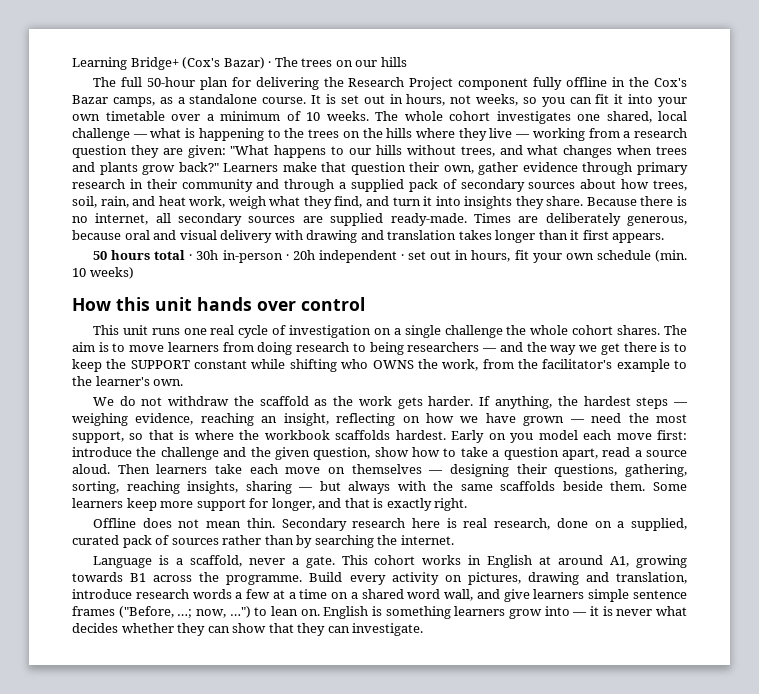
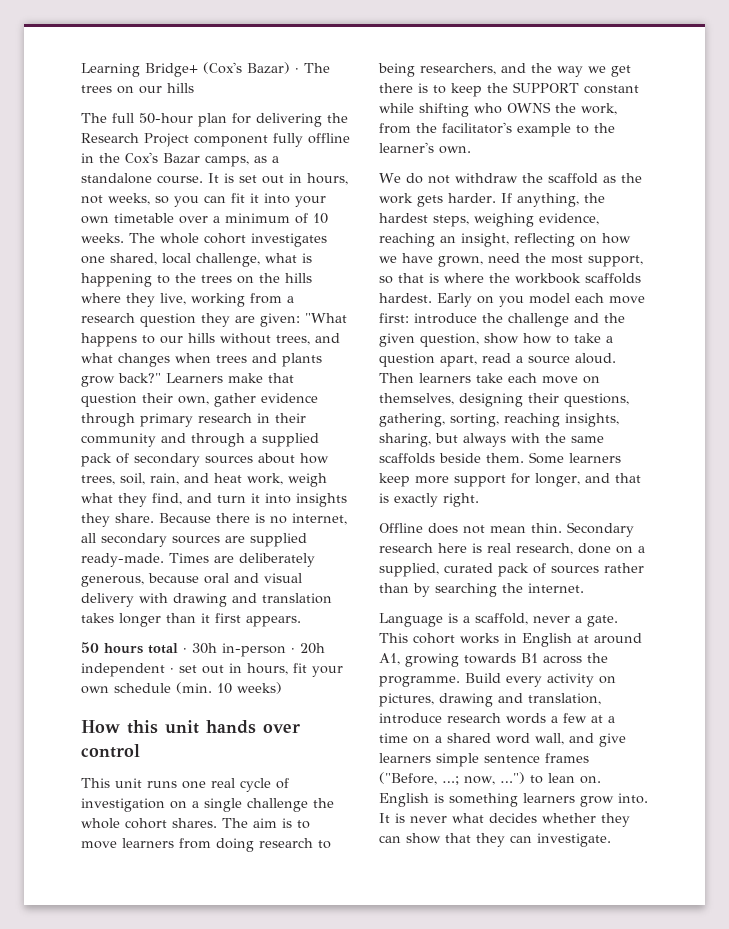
[72,128,148,141] challenge — -> [196,253,260,267] challenge,
[489,128,531,138] live — -> [160,293,186,305] live,
[407,342,498,352] researchers — -> [420,63,496,75] researchers,
[636,397,688,409] steps — -> [433,215,469,227] steps,
[523,416,585,426] grown — -> [438,256,483,267] grown,
[351,464,444,474] themselves — -> [379,393,454,405] themselves,
[245,481,314,494] sharing — -> [379,433,431,447] sharing,
[544,606,599,616] into — it -> [618,793,648,804] [379,813,390,823] into. It

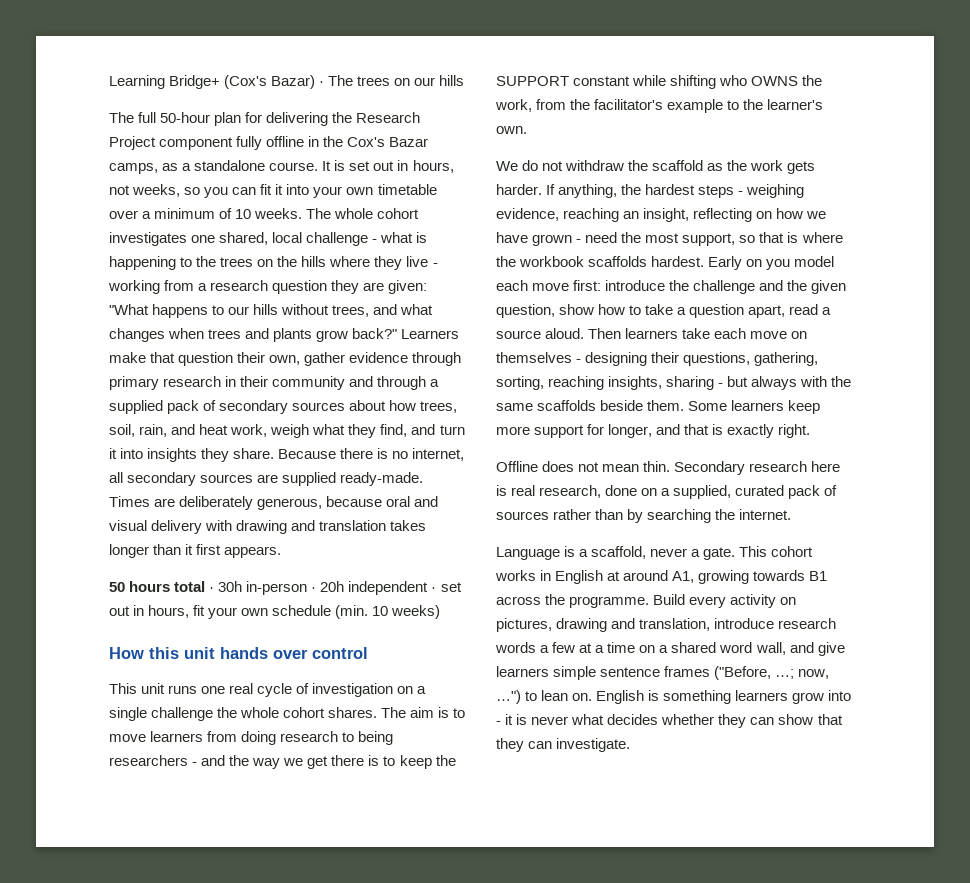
[196,253,260,267] challenge, -> [306,232,378,246] challenge -
[160,293,186,305] live, -> [406,256,438,267] live -
[420,63,496,75] researchers, -> [109,755,198,766] researchers -
[433,215,469,227] steps, -> [698,185,744,198] steps -
[438,256,483,267] grown, -> [532,234,582,246] grown -
[379,393,454,405] themselves, -> [496,352,582,363] themselves -
[379,433,431,447] sharing, -> [666,376,724,390] sharing -
[618,793,648,804] [379,813,390,823] into. It -> [828,690,852,701] [496,714,514,725] into - it

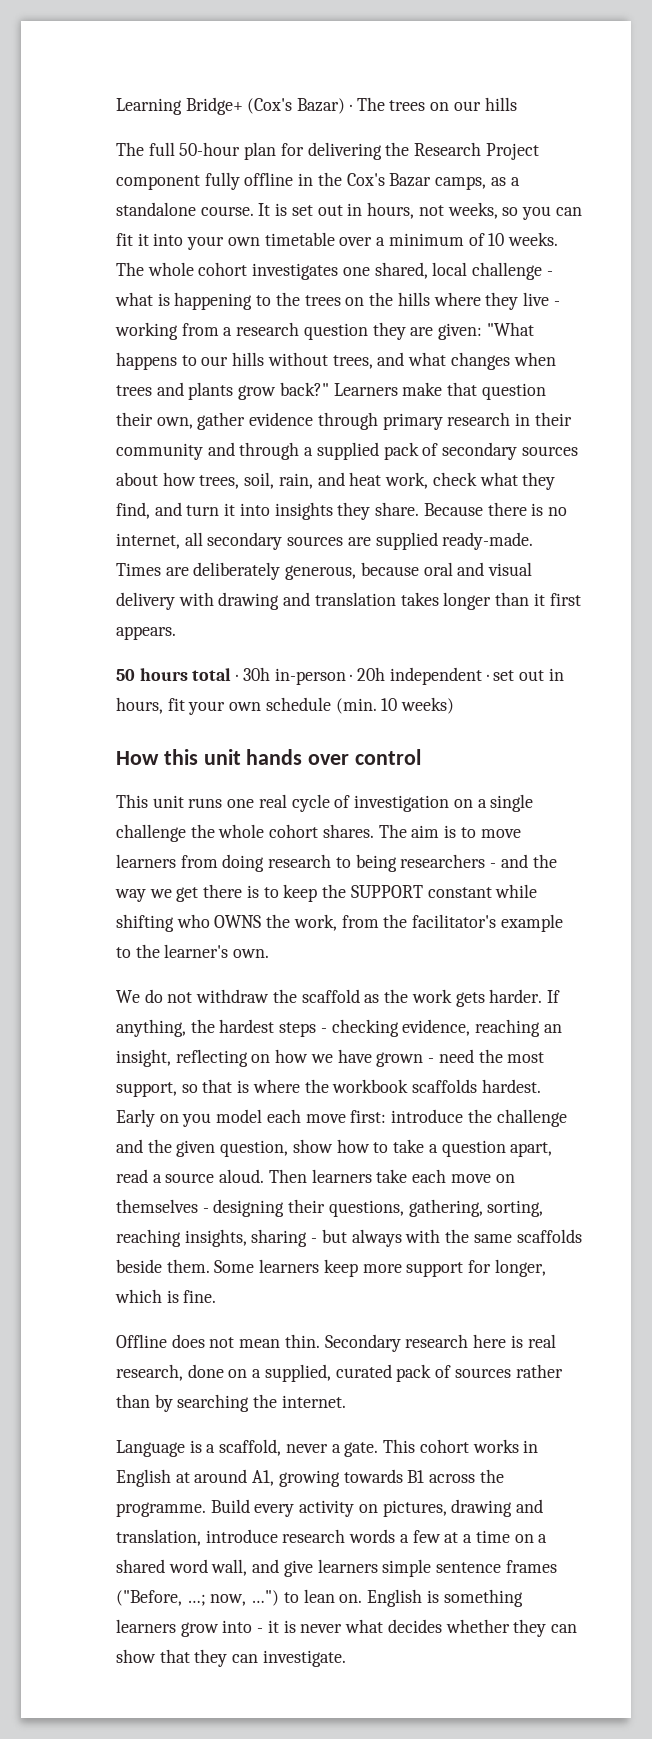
[270,424,310,438] weigh -> [432,472,477,486] check
[746,184,805,198] weighing -> [331,1019,399,1037] checking
[656,424,811,438] and that is exactly right. -> [115,1289,217,1303] which is fine.

